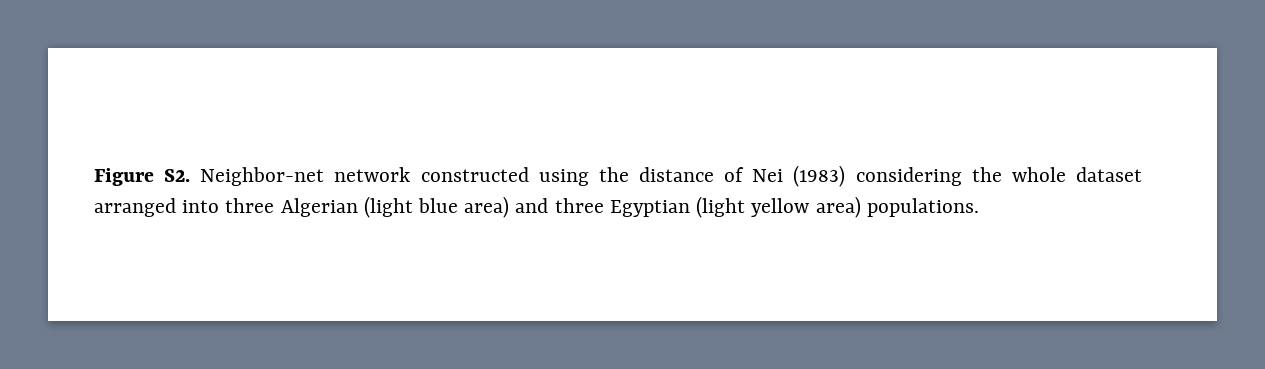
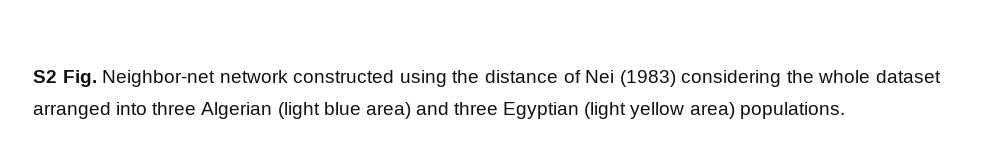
[94,168,191,186] Figure S2. -> [33,70,97,87] S2 Fig.

